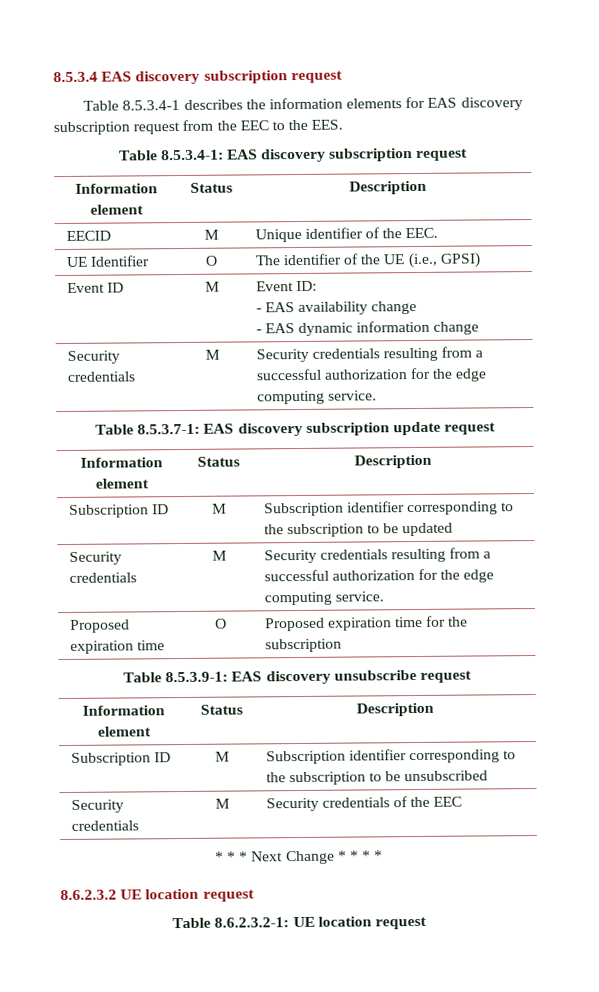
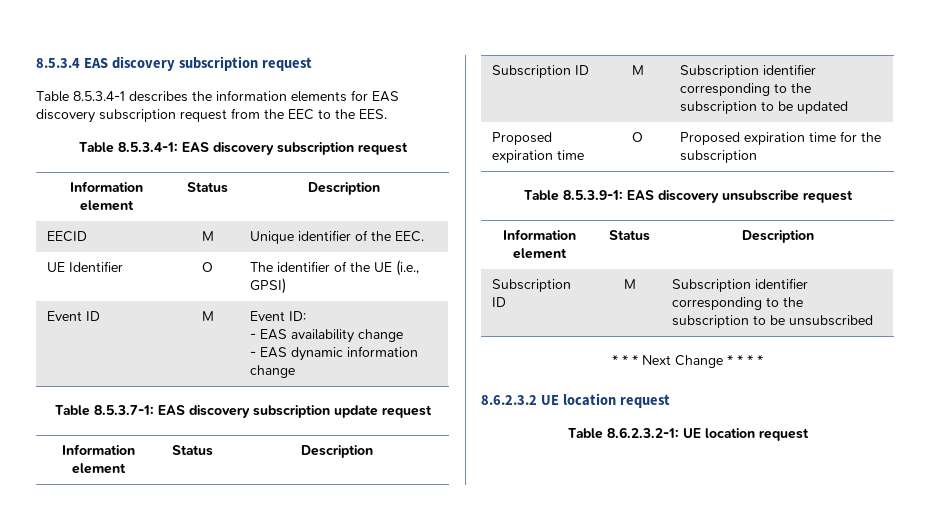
[66,350,120,364] [66,371,136,382] [204,349,220,360] [255,346,484,363] [255,367,488,382] [256,390,377,405] // Security credentials | M | Security credentials resulting from a successful authorization for the edge computing service. -> (295, 371) none
[68,551,122,565] [68,572,137,583] [212,550,227,561] [263,547,492,564] [263,568,495,583] [263,591,384,606] // Security credentials | M | Security credentials resulting from a successful authorization for the edge computing service. -> (848, 107) none
[70,799,124,813] [70,820,139,831] [214,798,230,809] [265,796,463,812] // Security credentials | M | Security credentials of the EEC -> (873, 320) none

